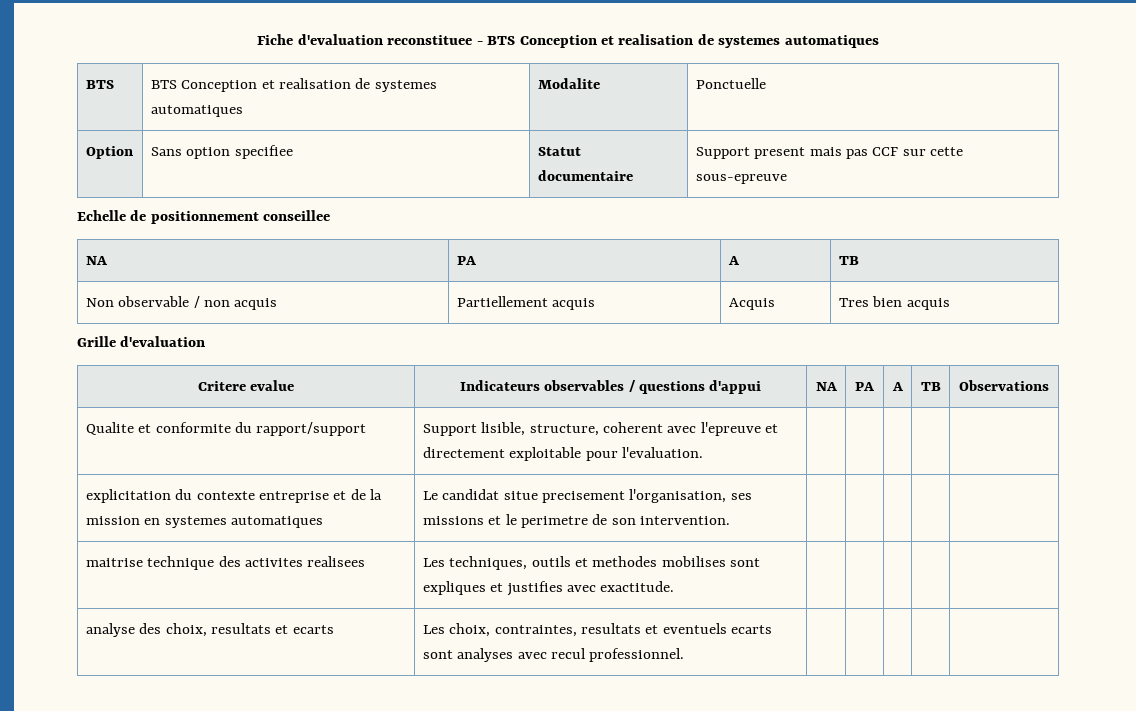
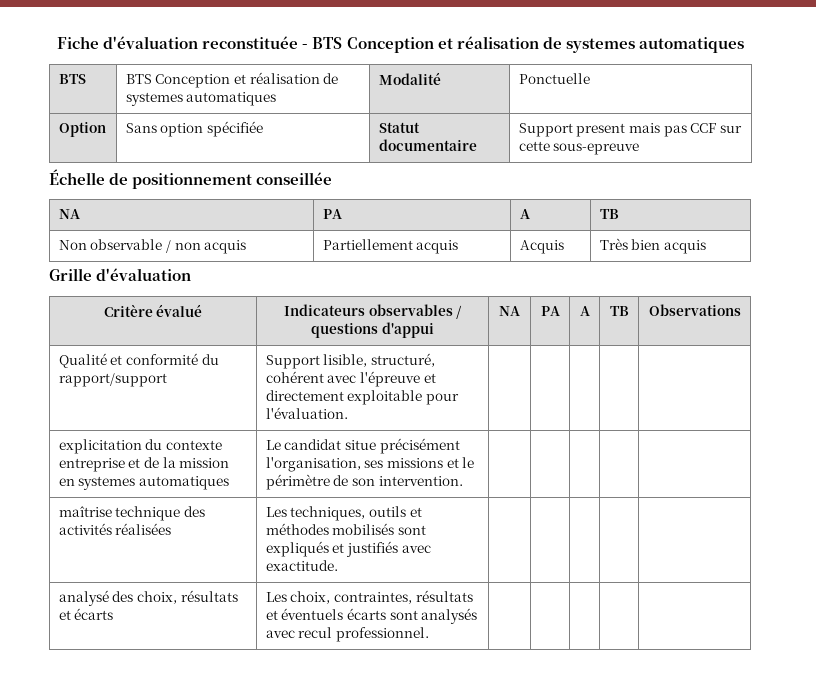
[297,34,473,45] d'evaluation reconstituee -> [103,36,299,49] d'évaluation reconstituée
[618,34,694,45] realisation -> [456,36,539,49] réalisation
[278,78,351,89] realisation -> [249,72,320,84] réalisation
[537,78,600,89] Modalite -> [378,72,441,85] Modalité
[234,145,293,159] specifiee -> [206,121,263,137] spécifiée
[77,210,126,221] Echelle -> [49,169,105,185] Échelle
[263,210,331,221] conseillee -> [256,172,333,185] conseillée
[838,298,869,307] Tres -> [599,238,628,250] Très
[120,336,206,347] [197,380,295,391] d'evaluation // Critere evalue -> [96,268,192,281] [103,304,203,317] d'évaluation // Critère évalué
[85,422,231,435] Qualite et conformite -> [58,353,198,368] Qualité et conformité
[529,422,761,436] structure, coherent avec l'epreuve -> [370,353,435,367] [265,371,420,387] structuré, cohérent avec l'épreuve
[621,447,703,458] l'evaluation. -> [265,407,348,419] l'évaluation.
[541,491,625,503] precisement -> [379,438,460,454] précisément
[520,516,588,528] perimetre -> [265,474,330,490] périmètre
[85,558,143,567] maitrise -> [58,506,112,517] maîtrise
[244,556,366,567] activites realisees -> [58,523,172,535] activités réalisées
[592,556,761,567] [422,581,563,596] methodes mobilises sont expliques et justifies -> [265,523,426,535] [265,541,398,557] méthodes mobilisés sont expliqués et justifiés
[85,623,135,637] analyse -> [58,590,109,606] analysé
[210,623,334,634] resultats et ecarts -> [180,590,238,602] [58,608,114,620] résultats et écarts
[580,623,773,634] [422,648,514,662] resultats et eventuels ecarts sont analyses -> [415,590,473,602] [265,608,478,624] résultats et éventuels écarts sont analysés

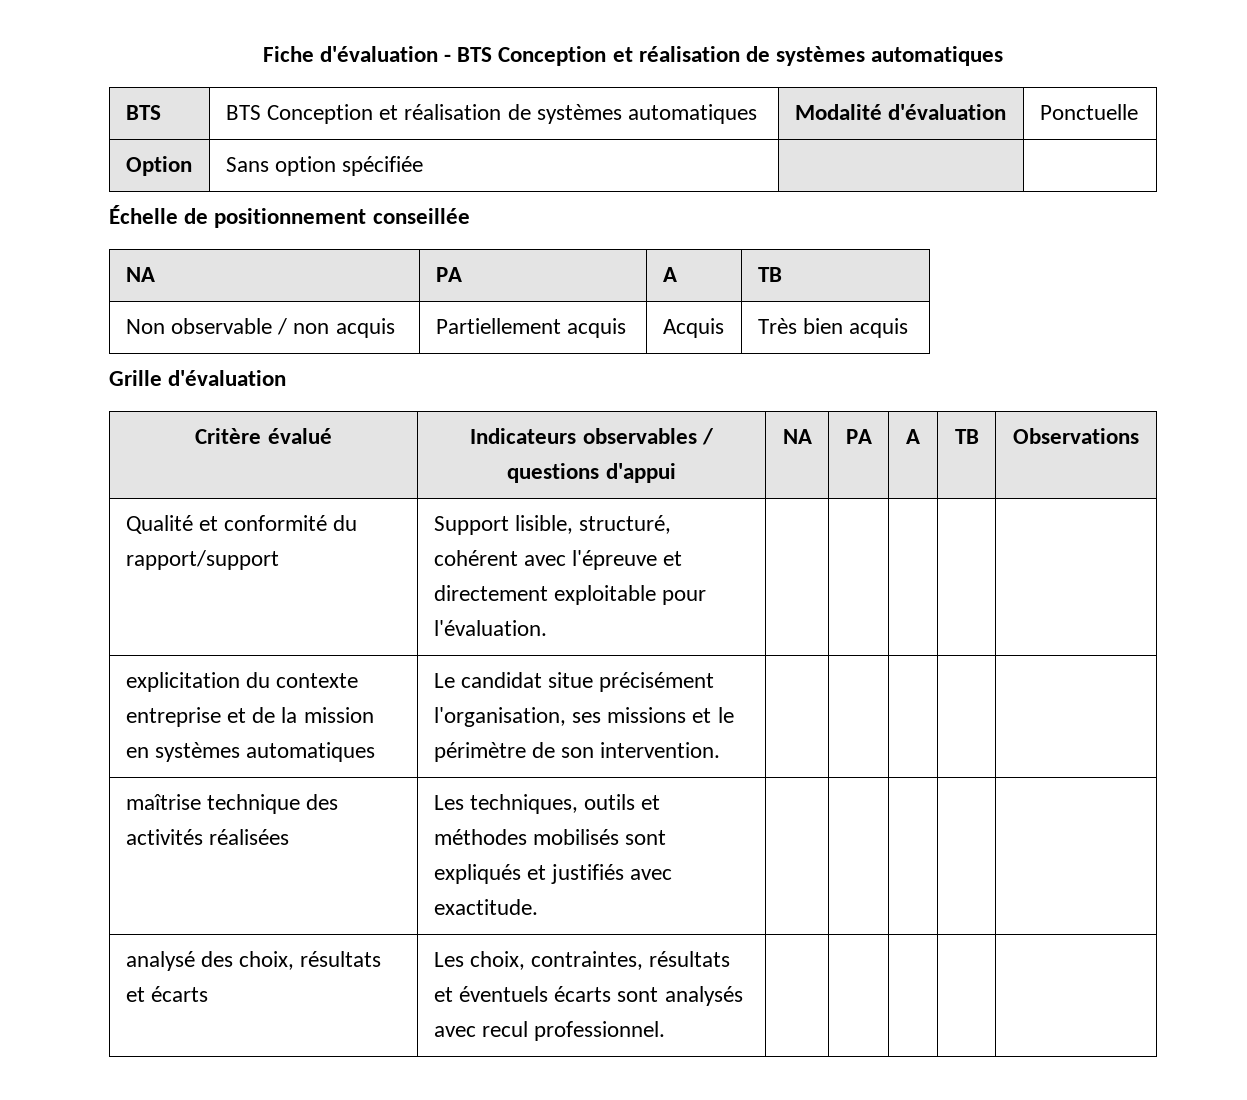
[202,36,299,49] reconstituée -> (438, 54) none
[565,38,635,53] systemes -> [776,46,866,66] systèmes
[125,92,183,106] systemes -> [536,104,622,124] systèmes
(441, 78) none -> [887,104,1006,120] d'évaluation
[378,122,420,133] [378,139,477,151] [518,123,742,137] [518,141,640,155] Statut documentaire | Support present mais pas CCF sur cette sous-epreuve -> (424, 166) |
[78,476,136,490] systemes -> [154,742,240,762] systèmes

